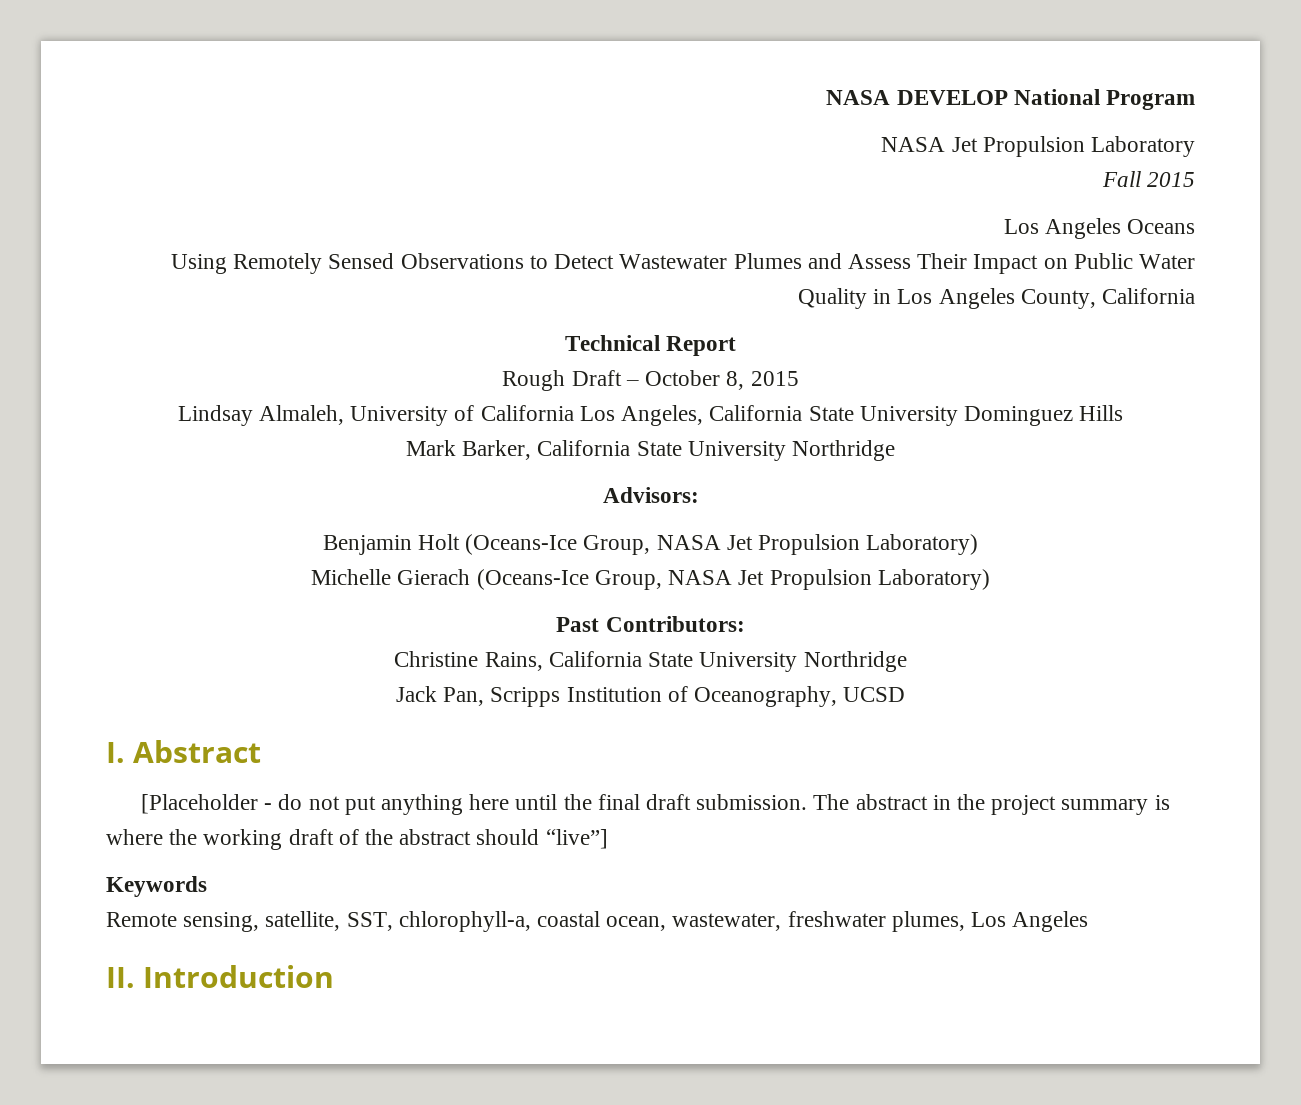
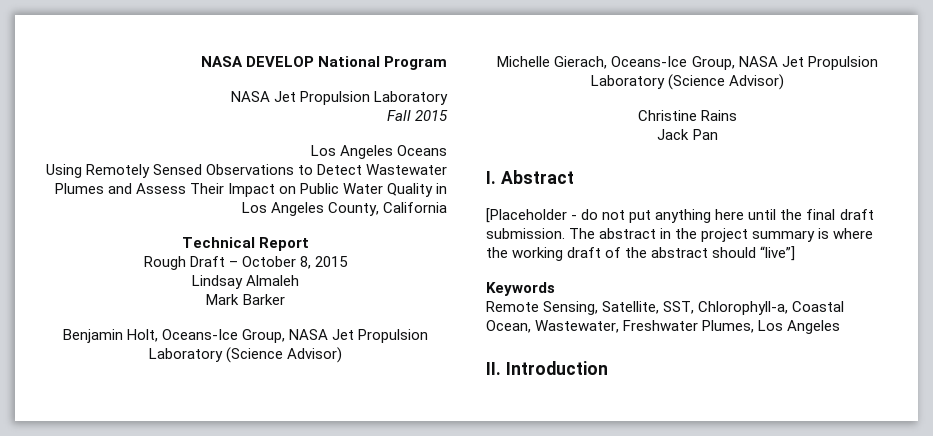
[259,405,1124,426] [405,440,896,461] [602,487,699,503] Almaleh, University of California Los Angeles, California State University Dominguez Hills // Mark Barker, California State University Northridge // Advisors: -> [246,275,300,286] [206,294,285,305] Almaleh // Mark Barker
[417,534,979,555] Holt (Oceans-Ice Group, NASA Jet Propulsion Laboratory) -> [126,329,429,343] [148,347,343,363] Holt, Oceans-Ice Group, NASA Jet Propulsion Laboratory (Science Advisor)
[397,569,990,590] [556,616,745,632] [394,651,907,672] [395,686,906,707] Gierach (Oceans-Ice Group, NASA Jet Propulsion Laboratory) // Past Contributors: // Christine Rains, California State University Northridge // Jack Pan, Scripps Institution of Oceanography, UCSD -> [554,56,878,70] [590,74,785,90] [637,110,738,121] [657,129,718,140] Gierach, Oceans-Ice Group, NASA Jet Propulsion Laboratory (Science Advisor) // Christine Rains // Jack Pan
[183,911,965,932] sensing, satellite, SST, chlorophyll-a, coastal ocean, wastewater, freshwater plumes, -> [543,301,845,315] [486,320,755,333] Sensing, Satellite, SST, Chlorophyll-a, Coastal Ocean, Wastewater, Freshwater Plumes,

